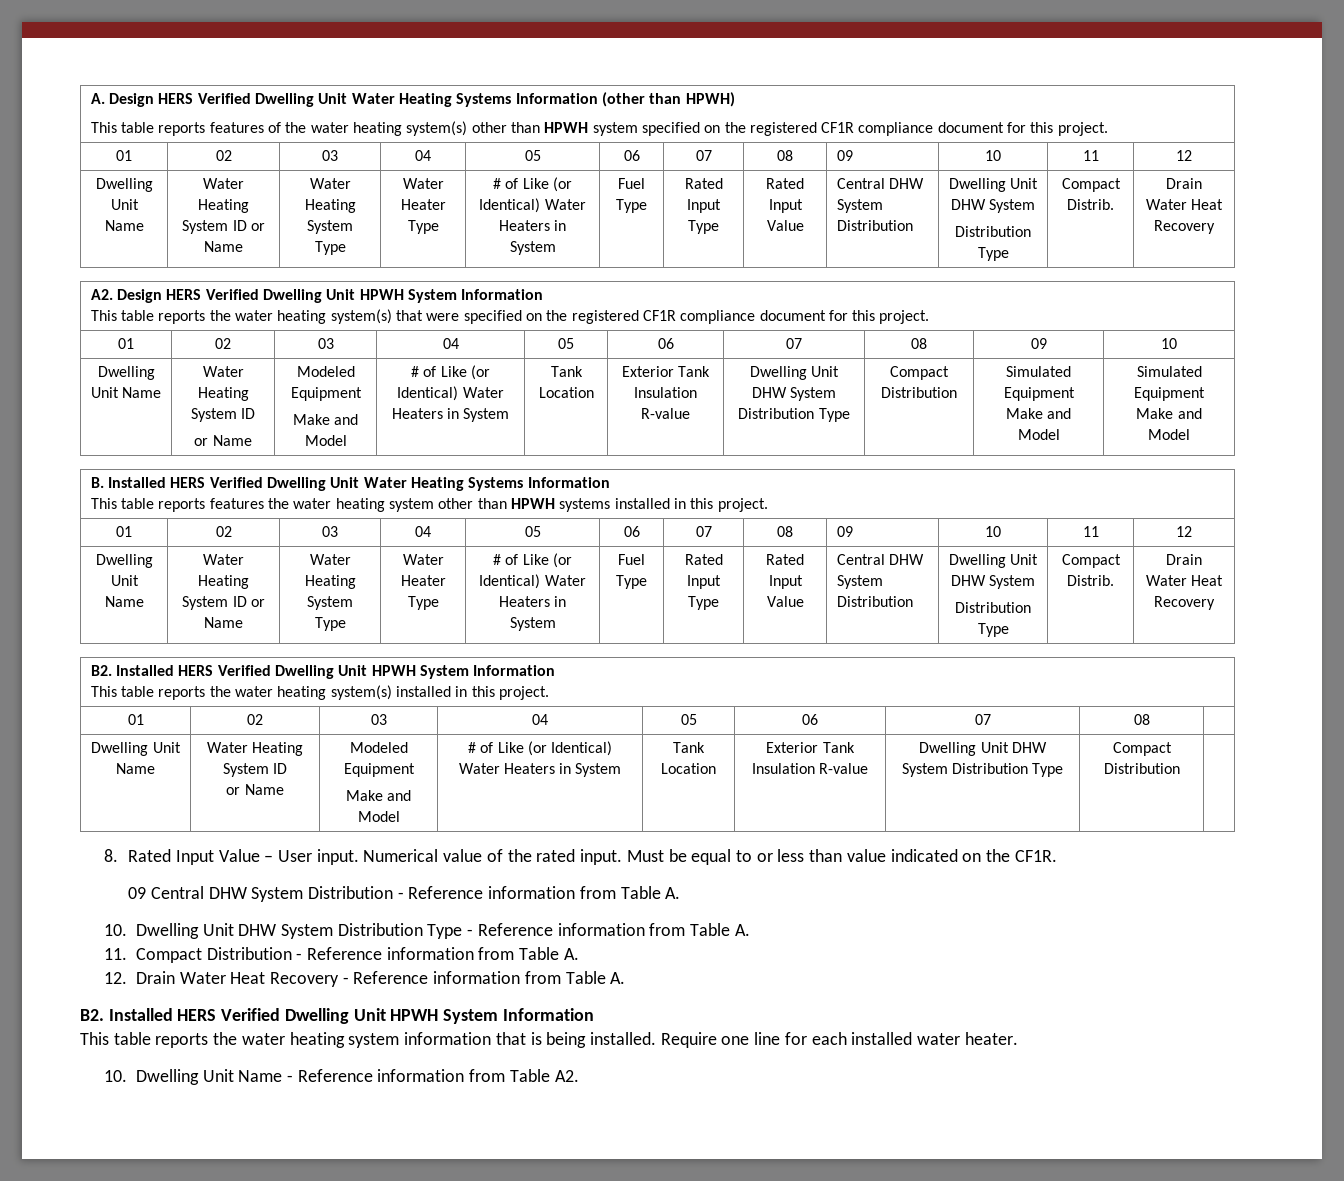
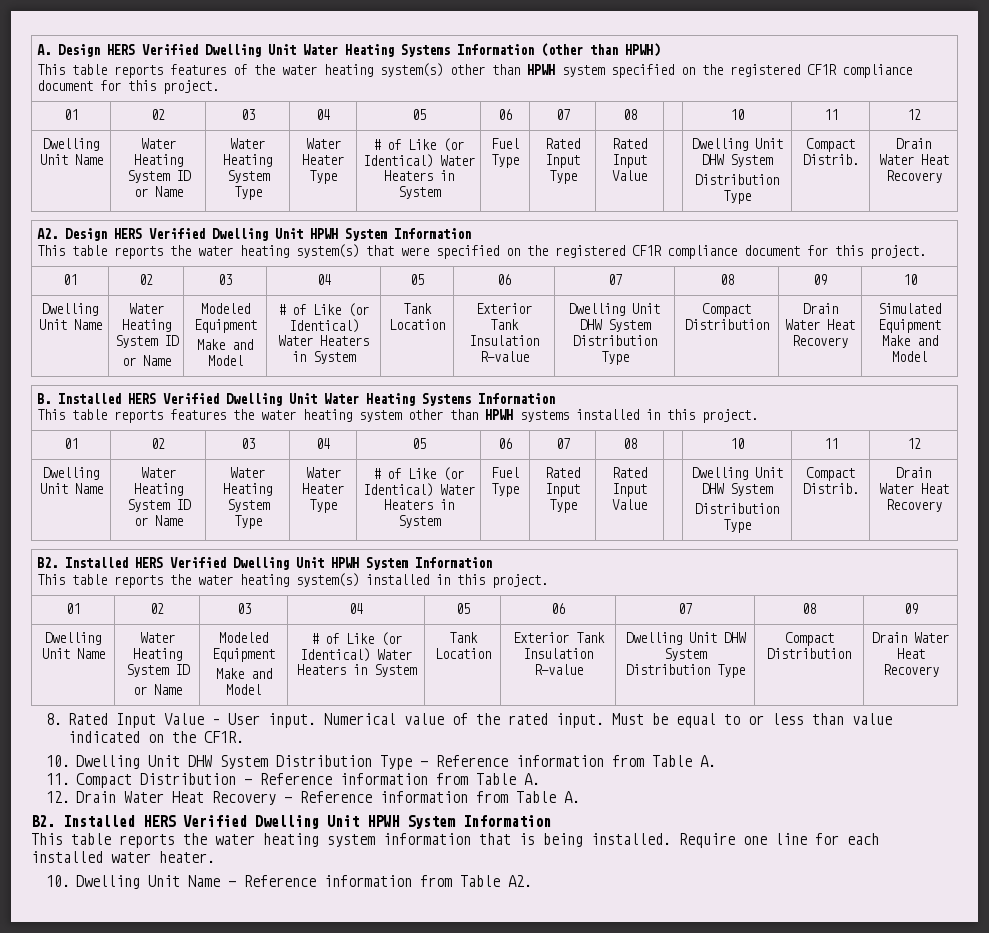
[836,150,853,161] 09 -> (637, 114) none
[836,178,925,189] [836,199,883,213] [836,220,913,231] Central DHW System Distribution -> (647, 175) none
[1006,366,1071,377] [1003,387,1075,401] [1005,408,1072,419] [1017,429,1060,440] Simulated Equipment Make and Model -> [802,303,838,314] [785,319,855,330] [792,335,848,348] Drain Water Heat Recovery
[836,526,853,537] 09 -> (637, 443) none
[836,554,925,565] [836,575,883,589] [836,596,913,607] Central DHW System Distribution -> (647, 504) none
(1150, 719) none -> [903,603,918,614] 09
(1180, 768) none -> [872,632,949,643] [896,648,925,659] [882,664,939,677] Drain Water Heat Recovery
[128,886,681,902] // 09 Central DHW System Distribution - Reference information from Table A. -> (245, 737) none

